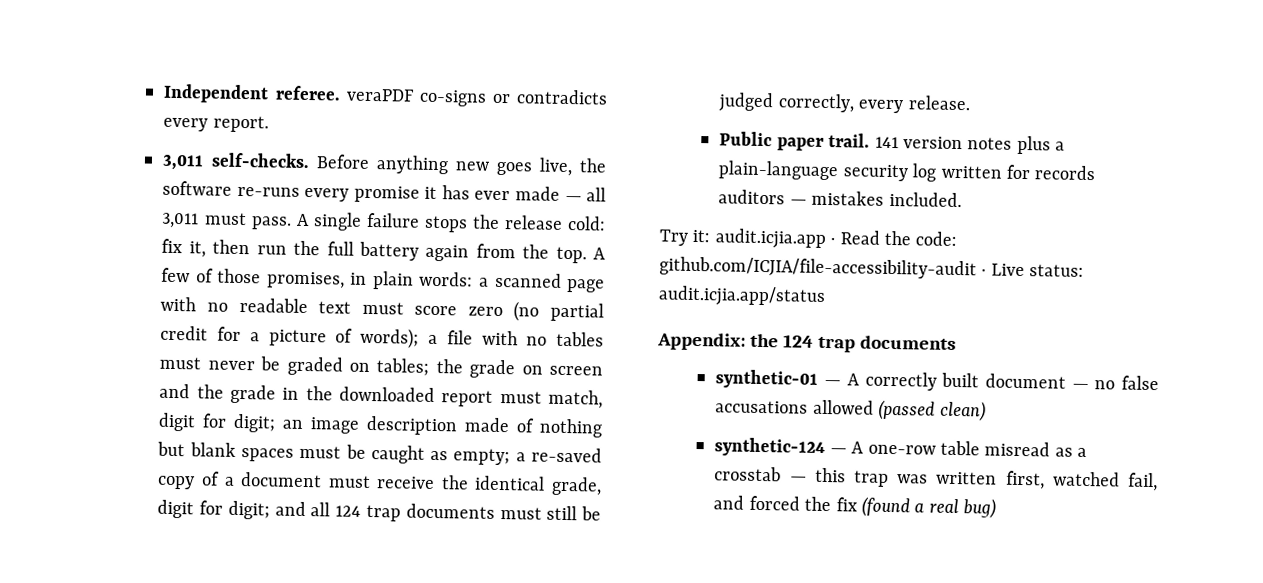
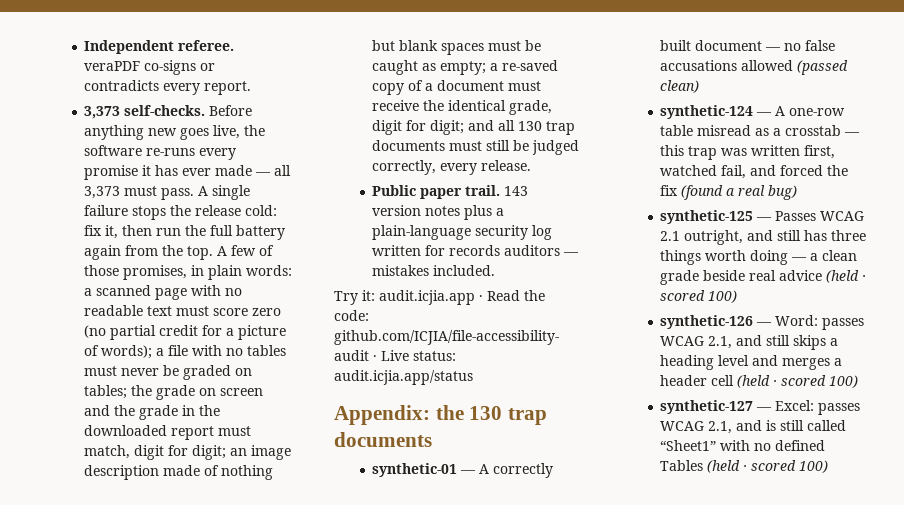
[162,154,205,171] 3,011 -> [84,106,121,119] 3,373
[161,212,200,229] 3,011 -> [84,186,121,199] 3,373
[335,505,362,517] 124 -> [518,121,543,131] 130
[874,136,899,149] 141 -> [504,186,529,196] 143
[782,334,814,348] 124 -> [469,406,503,420] 130
(997, 508) none -> [660,210,865,224] [660,230,867,245] [660,250,858,265] [660,270,867,285] [660,290,738,303] [660,315,865,330] [660,335,839,350] [660,355,843,370] [660,375,859,388] [660,400,861,415] [660,420,847,434] [660,440,826,451] [660,460,829,473] // synthetic-125 — Passes WCAG 2.1 outright, and still has three things worth doing — a clean grade beside real advice (held · scored 100) // synthetic-126 — Word: passes WCAG 2.1, and still skips a heading level and merges a header cell (held · scored 100) // synthetic-127 — Excel: passes WCAG 2.1, and is still called “Sheet1” with no defined Tables (held · scored 100)

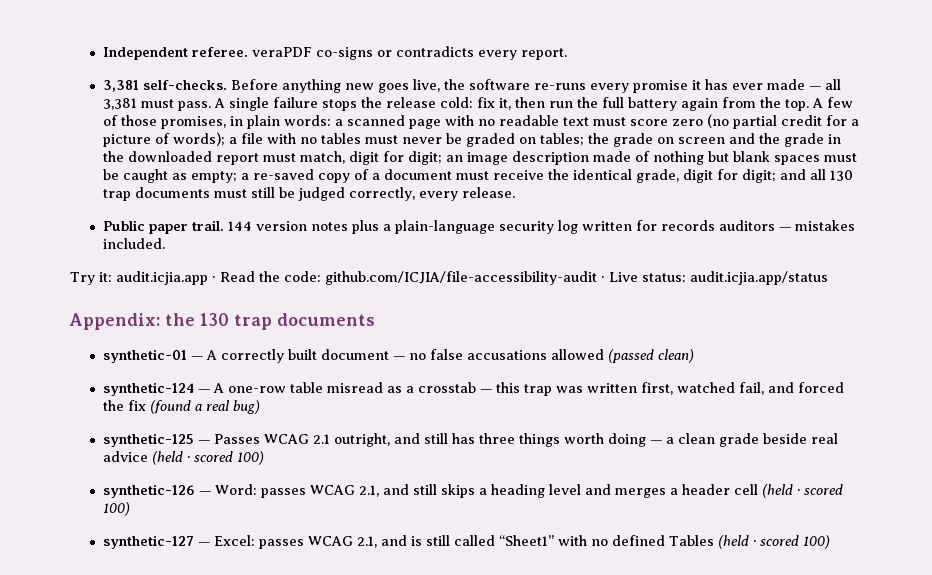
[84,106,121,119] 3,373 -> [103,80,140,92] 3,381
[84,186,121,199] 3,373 -> [103,98,138,110] 3,381
[504,186,529,196] 143 -> [228,221,253,231] 144

